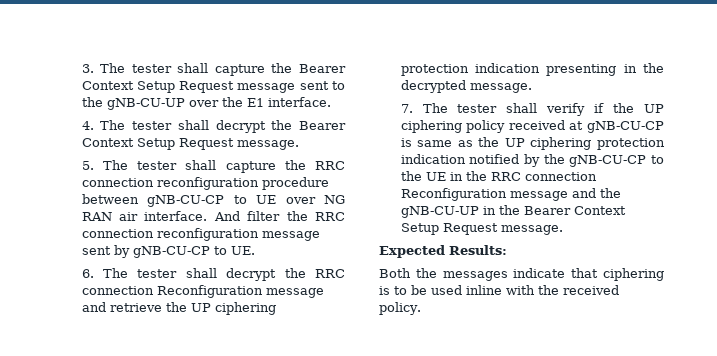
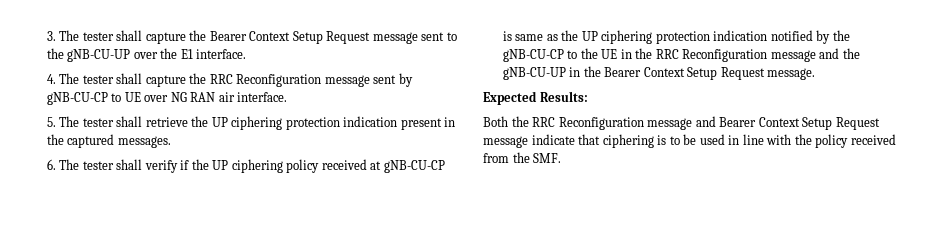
[215,120,346,133] [81,138,299,150] [81,160,345,173] [81,177,329,190] [81,194,139,204] decrypt the Bearer Context Setup Request message. // 5. The tester shall capture the RRC connection reconfiguration procedure between -> [145,73,413,87] capture the RRC Reconfiguration message sent by
[213,211,345,221] [81,228,320,241] [81,245,255,258] [81,268,345,281] [81,285,324,298] [81,302,106,312] And filter the RRC connection reconfiguration message sent by gNB-CU-CP to UE. // 6. The tester shall decrypt the RRC connection Reconfiguration message and -> [46,116,143,127] // 5. The tester shall
[546,63,664,76] [400,80,532,93] [400,104,413,113] presenting in the decrypted message. // 7. -> [400,117,456,130] [46,134,171,148] [46,159,56,170] present in the captured messages. // 6.
[524,172,597,181] connection -> (679, 54) none
[442,271,508,281] messages -> [532,116,880,130] [483,136,528,148] RRC Reconfiguration message and Bearer Context Setup Request message
[466,285,619,295] [379,302,421,315] inline with the received policy. -> [728,134,896,148] [483,152,562,163] in line with the policy received from the SMF.

